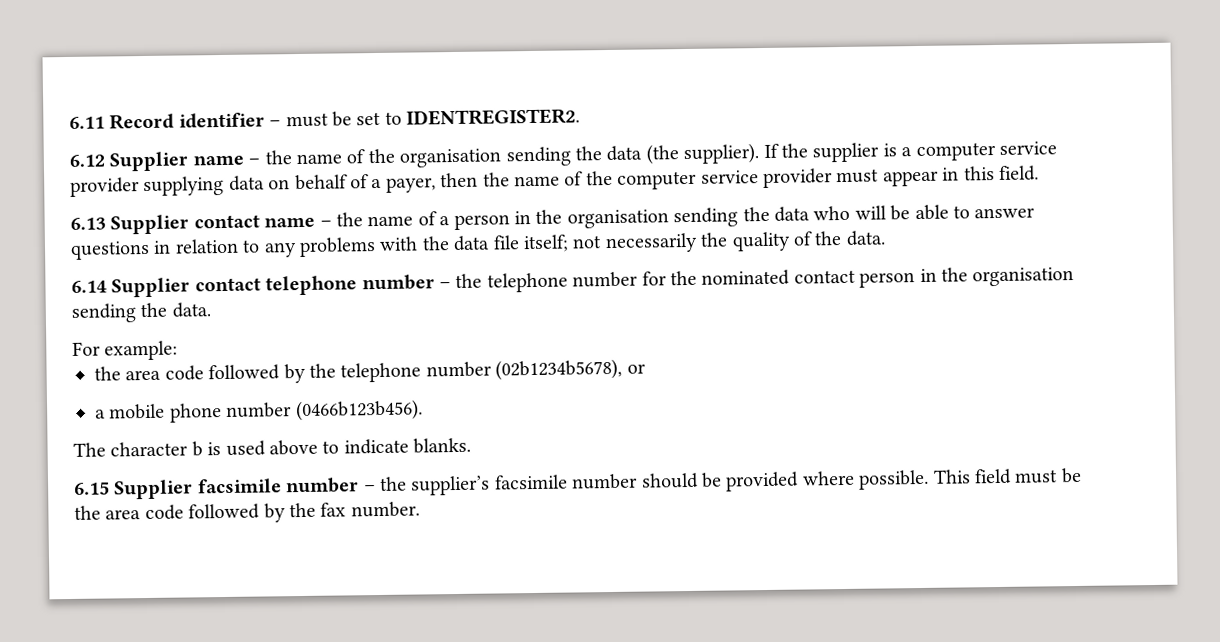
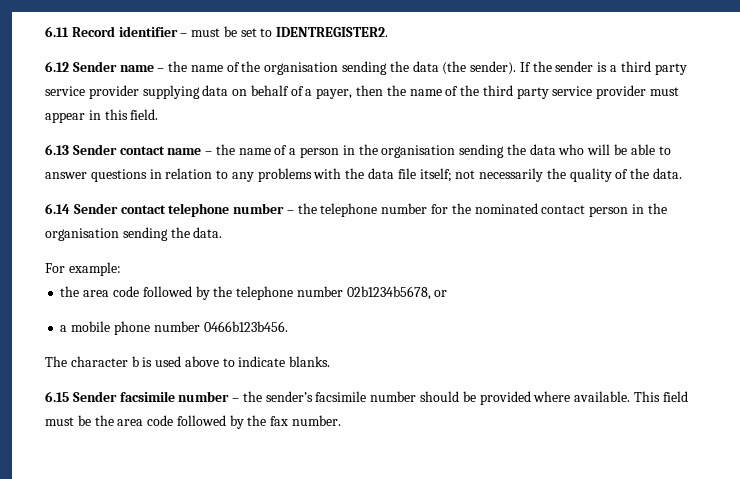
[109,151,190,172] Supplier -> [72,61,117,72] Sender
[683,143,760,165] supplier). -> [470,61,517,75] sender).
[812,142,880,163] supplier -> [555,61,594,72] sender
[915,142,996,162] computer -> [620,61,687,75] third party
[617,170,698,190] computer -> [482,85,549,99] third party
[110,214,190,235] Supplier -> [72,144,117,155] Sender
[111,277,191,298] Supplier -> [73,203,118,214] Sender
[495,358,623,381] (02b1234b5678), -> [346,286,431,300] 02b1234b5678,
[295,399,423,422] (0466b123b456). -> [203,321,288,332] 0466b123b456.
[114,479,194,500] Supplier -> [72,391,117,402] Sender
[410,475,491,496] supplier’s -> [265,391,313,402] sender’s
[858,469,930,490] possible. -> [574,391,631,402] available.

